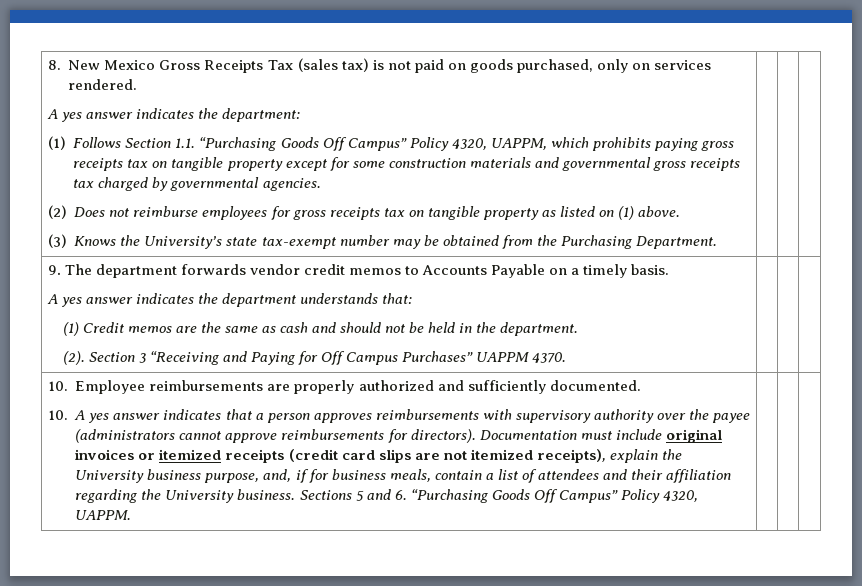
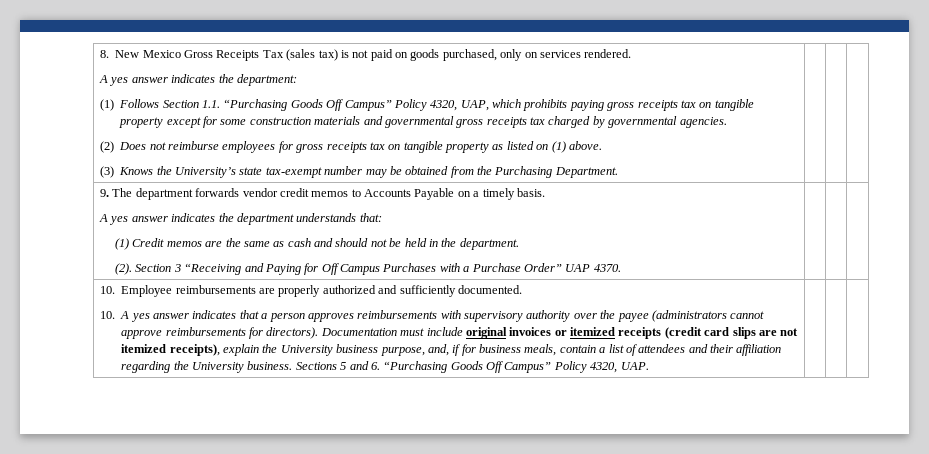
[490,138,547,150] UAPPM, -> [460,100,489,111] UAP,
[402,351,530,362] Purchases” UAPPM -> [382,263,591,272] Purchases with a Purchase Order” UAP
[75,510,132,520] UAPPM. -> [620,362,649,370] UAP.

